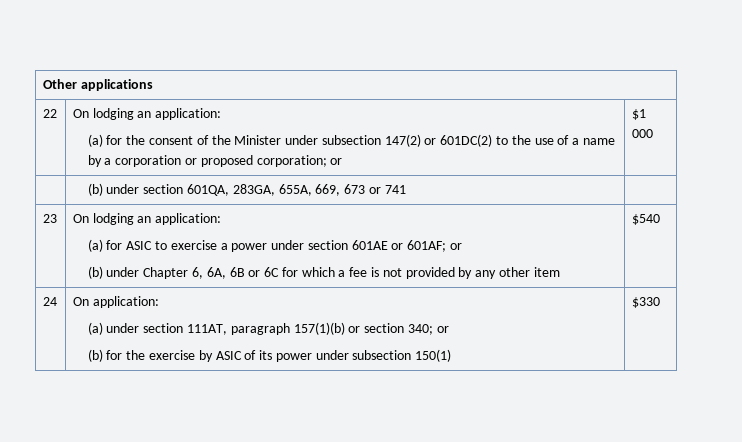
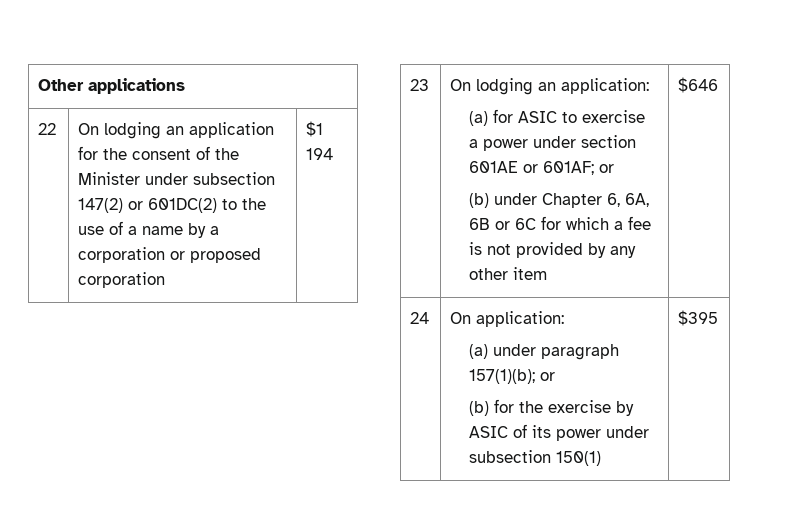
[155,108,222,120] [87,134,103,147] application: // (a) -> [189,122,275,138] application
[256,155,343,167] corporation; or -> [78,272,166,288] corporation
[631,129,653,138] [87,183,406,196] 000 // | (b) under section 601QA, 283GA, 655A, 669, 673 or 741 | -> [306,148,334,160] 194
[631,214,660,225] $540 -> [678,77,719,93] $646
[143,322,433,335] section 111AT, paragraph 157(1)(b) or section 340; -> [541,344,620,360] [469,369,536,384] paragraph 157(1)(b);
[631,297,660,308] $330 -> [678,310,719,326] $395

